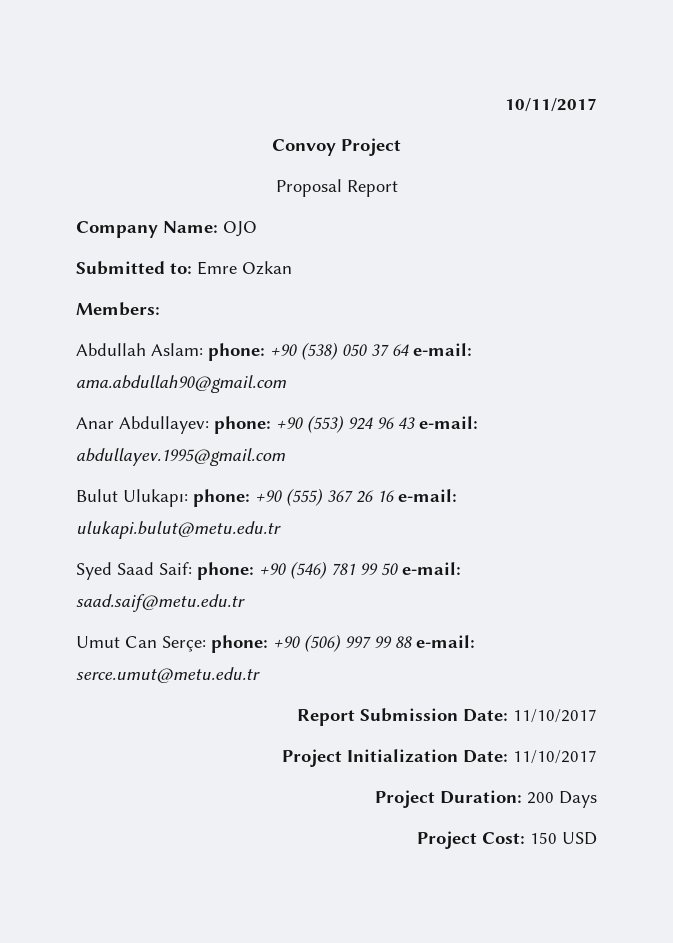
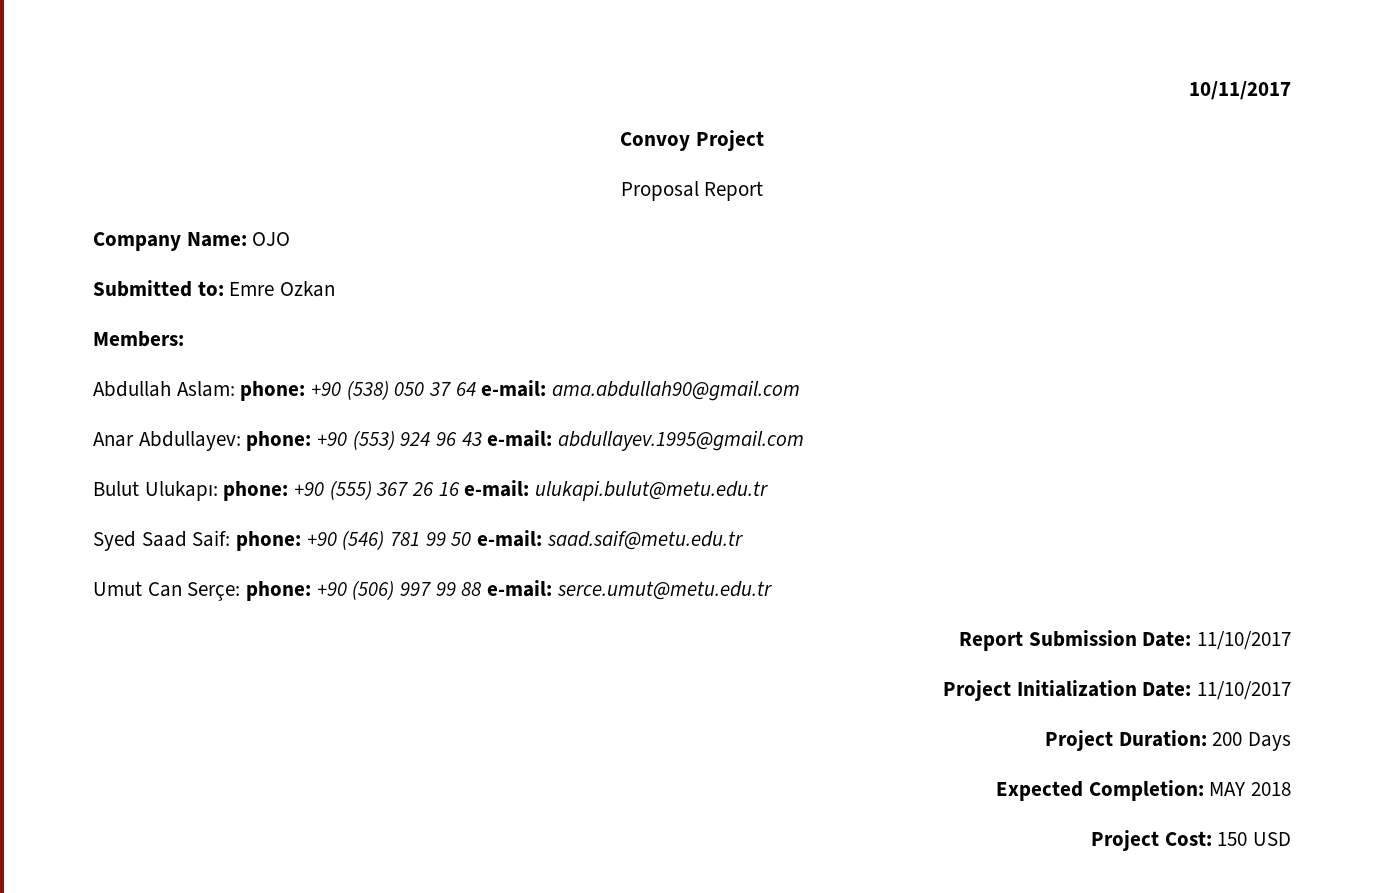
(597, 799) none -> [995,780,1291,801] // Expected Completion: MAY 2018

